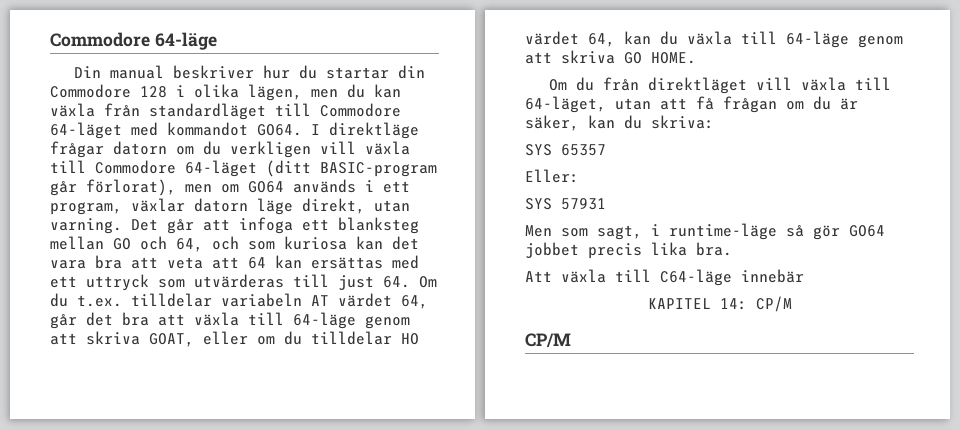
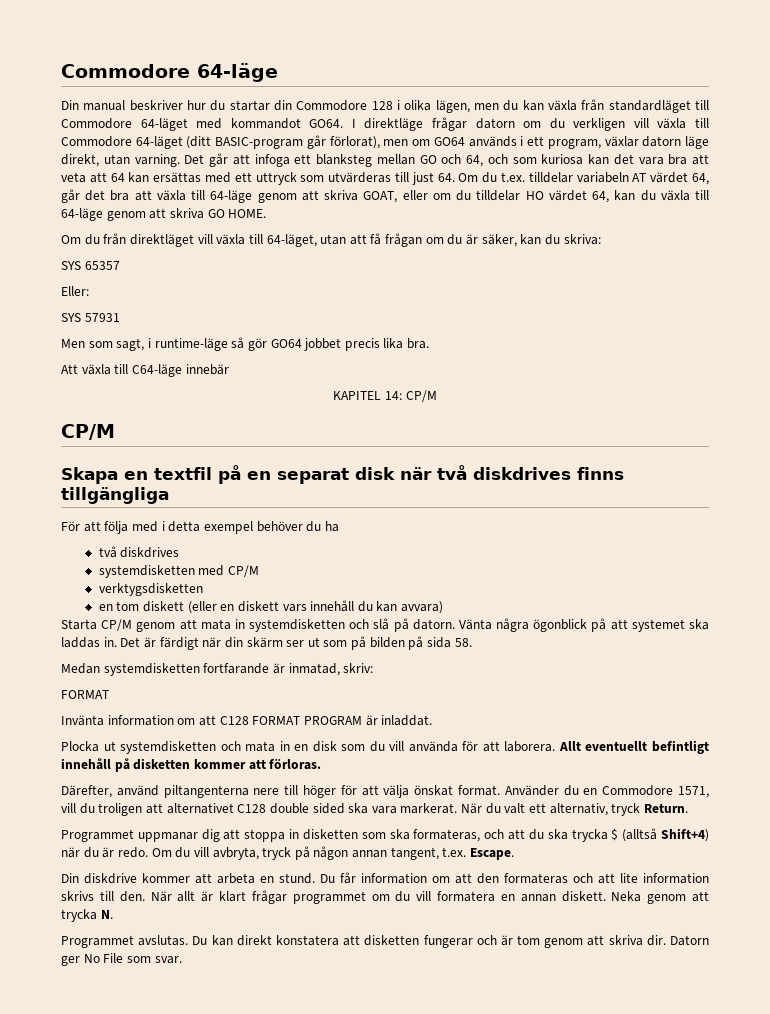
(571, 340) none -> [61,465,624,484] [61,487,169,504] [61,521,339,534] [98,546,180,558] [98,565,259,578] [98,583,203,596] [98,600,444,614] [61,618,709,632] [61,636,472,650] [61,663,374,676] [61,690,109,699] [61,715,433,726] [61,740,709,754] [61,758,322,772] [61,785,709,798] [61,803,688,816] [61,828,709,842] [61,846,515,860] [61,872,709,884] [61,890,709,904] [61,909,113,922] [61,935,709,948] [61,953,182,966] // Skapa en textfil på en separat disk när två diskdrives finns tillgängliga // För att följa med i detta exempel behöver du ha // två diskdrives // systemdisketten med CP/M // verktygsdisketten // en tom diskett (eller en diskett vars innehåll du kan avvara) // Starta CP/M genom att mata in systemdisketten och slå på datorn. Vänta några ögonblick på att systemet ska laddas in. Det är färdigt när din skärm ser ut som på bilden på sida 58. // Medan systemdisketten fortfarande är inmatad, skriv: // FORMAT // Invänta information om att C128 FORMAT PROGRAM är inladdat. // Plocka ut systemdisketten och mata in en disk som du vill använda för att laborera. Allt eventuellt befintligt innehåll på disketten kommer att förloras. // Därefter, använd piltangenterna nere till höger för att välja önskat format. Använder du en Commodore 1571, vill du troligen att alternativet C128 double sided ska vara markerat. När du valt ett alternativ, tryck Return. // Programmet uppmanar dig att stoppa in disketten som ska formateras, och att du ska trycka $ (alltså Shift+4) när du är redo. Om du vill avbryta, tryck på någon annan tangent, t.ex. Escape. // Din diskdrive kommer att arbeta en stund. Du får information om att den formateras och att lite information skrivs till den. När allt är klart frågar programmet om du vill formatera en annan diskett. Neka genom att trycka N. // Programmet avslutas. Du kan direkt konstatera att disketten fungerar och är tom genom att skriva dir. Datorn ger No File som svar.

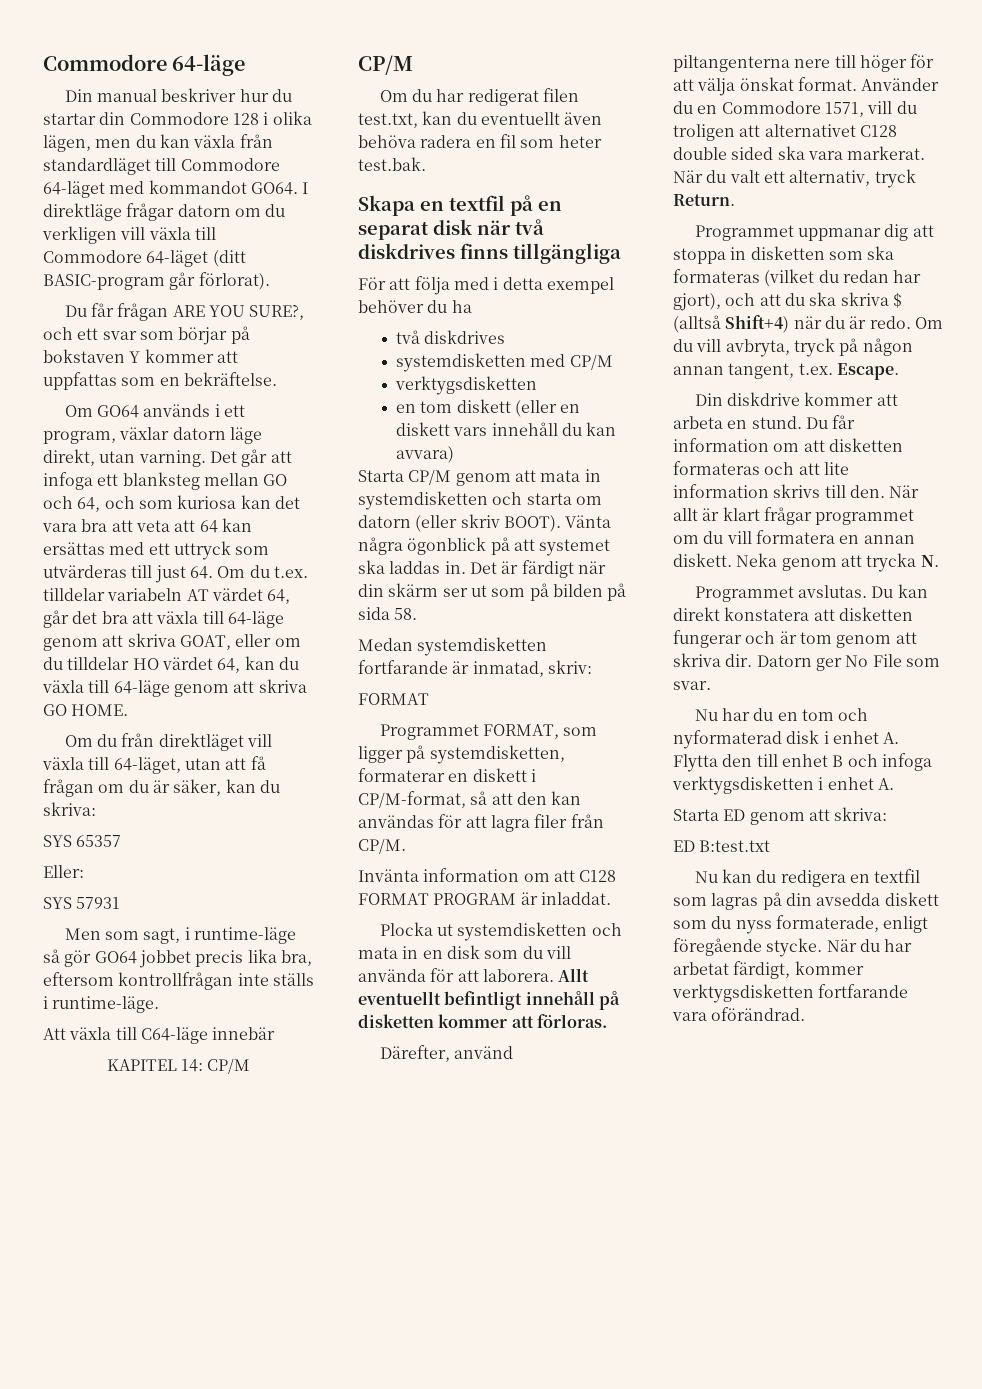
[329,136,431,149] förlorat), men om -> [198,272,270,290] [64,303,305,321] [43,326,250,345] [43,349,238,363] [43,372,277,390] [64,405,93,417] förlorat). // Du får frågan ARE YOU SURE?, och ett svar som börjar på bokstaven Y kommer att uppfattas som en bekräftelse. // Om
[407,338,430,349] bra. -> [280,950,312,966] [43,972,314,990] [43,996,160,1013] bra, eftersom kontrollfrågan inte ställs i runtime-läge.
(115, 432) none -> [379,88,579,106] [358,111,603,128] [358,134,602,148] [358,157,426,171] // Om du har redigerat filen test.txt, kan du eventuellt även behöva radera en fil som heter test.bak.
[373,618,455,632] slå på datorn. -> [526,493,602,505] [358,514,561,532] starta om datorn (eller skriv BOOT).
(109, 694) none -> [379,724,598,740] [358,745,565,764] [358,768,536,782] [358,791,582,808] [358,814,604,832] [358,838,406,854] // Programmet FORMAT, som ligger på systemdisketten, formaterar en diskett i CP/M-format, så att den kan användas för att lagra filer från CP/M.
[413,829,481,842] formateras, -> [673,269,922,287] [673,293,721,311] formateras (vilket du redan har gjort),
[571,829,608,842] trycka -> [840,292,889,306] skriva
[477,873,499,884] den -> [828,438,903,452] disketten
(182, 960) none -> [694,708,869,721] [673,730,900,749] [673,753,932,772] [672,776,894,795] [673,807,888,825] [673,840,771,852] [694,869,921,887] [673,892,939,910] [673,915,929,934] [673,938,913,957] [673,961,864,979] [672,984,909,1003] [672,1007,806,1021] // Nu har du en tom och nyformaterad disk i enhet A. Flytta den till enhet B och infoga verktygsdisketten i enhet A. // Starta ED genom att skriva: // ED B:test.txt // Nu kan du redigera en textfil som lagras på din avsedda diskett som du nyss formaterade, enligt föregående stycke. När du har arbetat färdigt, kommer verktygsdisketten fortfarande vara oförändrad.

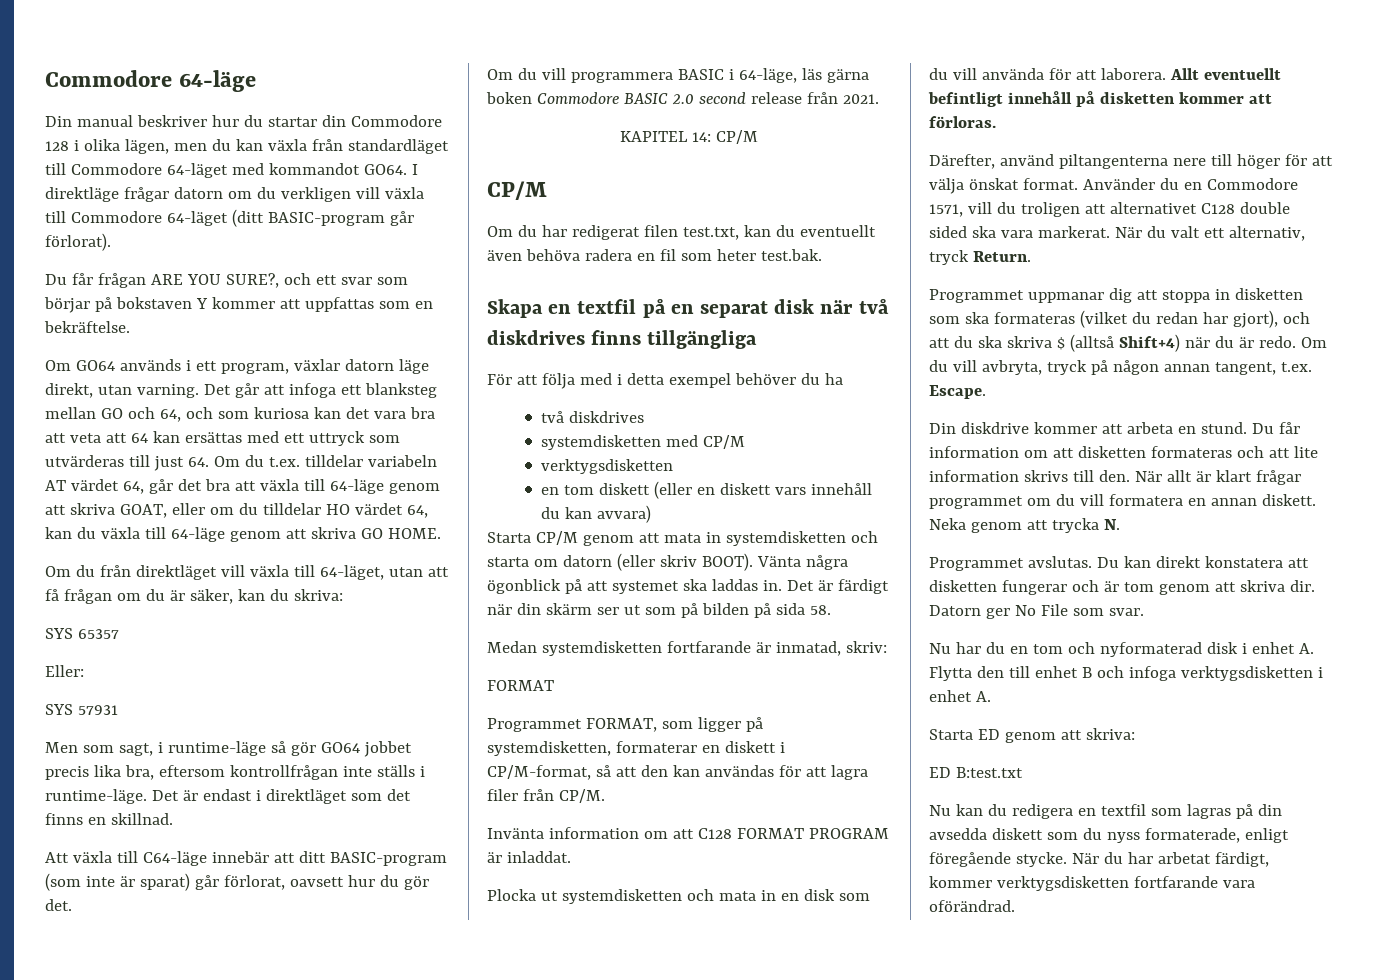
(160, 1004) none -> [151,789,411,804] [45,813,173,825] Det är endast i direktläget som det finns en skillnad.
(276, 1033) none -> [273,851,447,866] [45,873,429,891] [45,899,72,911] [487,68,869,83] [486,92,879,105] att ditt BASIC-program (som inte är sparat) går förlorat, oavsett hur du gör det. // Om du vill programmera BASIC i 64-läge, läs gärna boken Commodore BASIC 2.0 second release från 2021.

